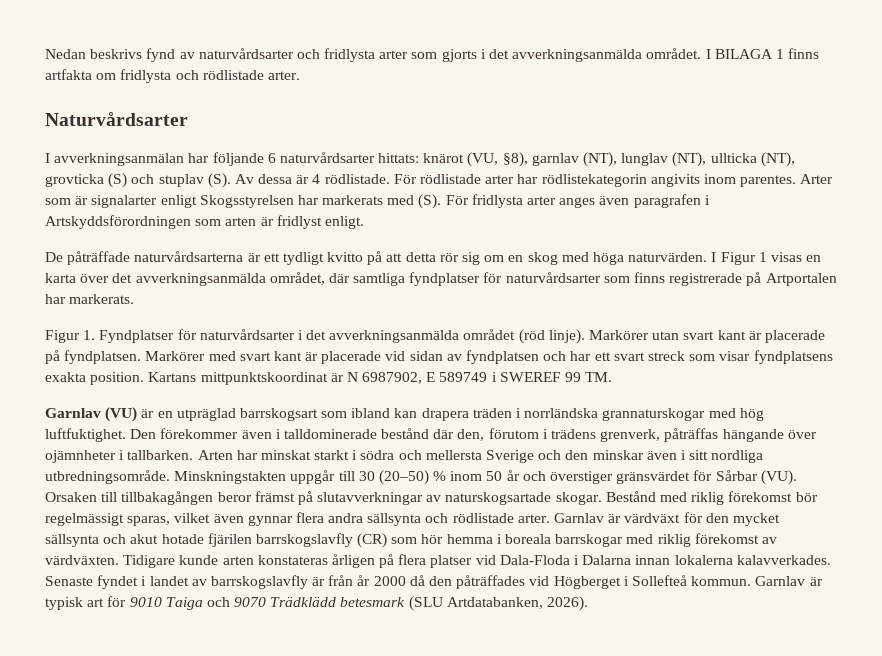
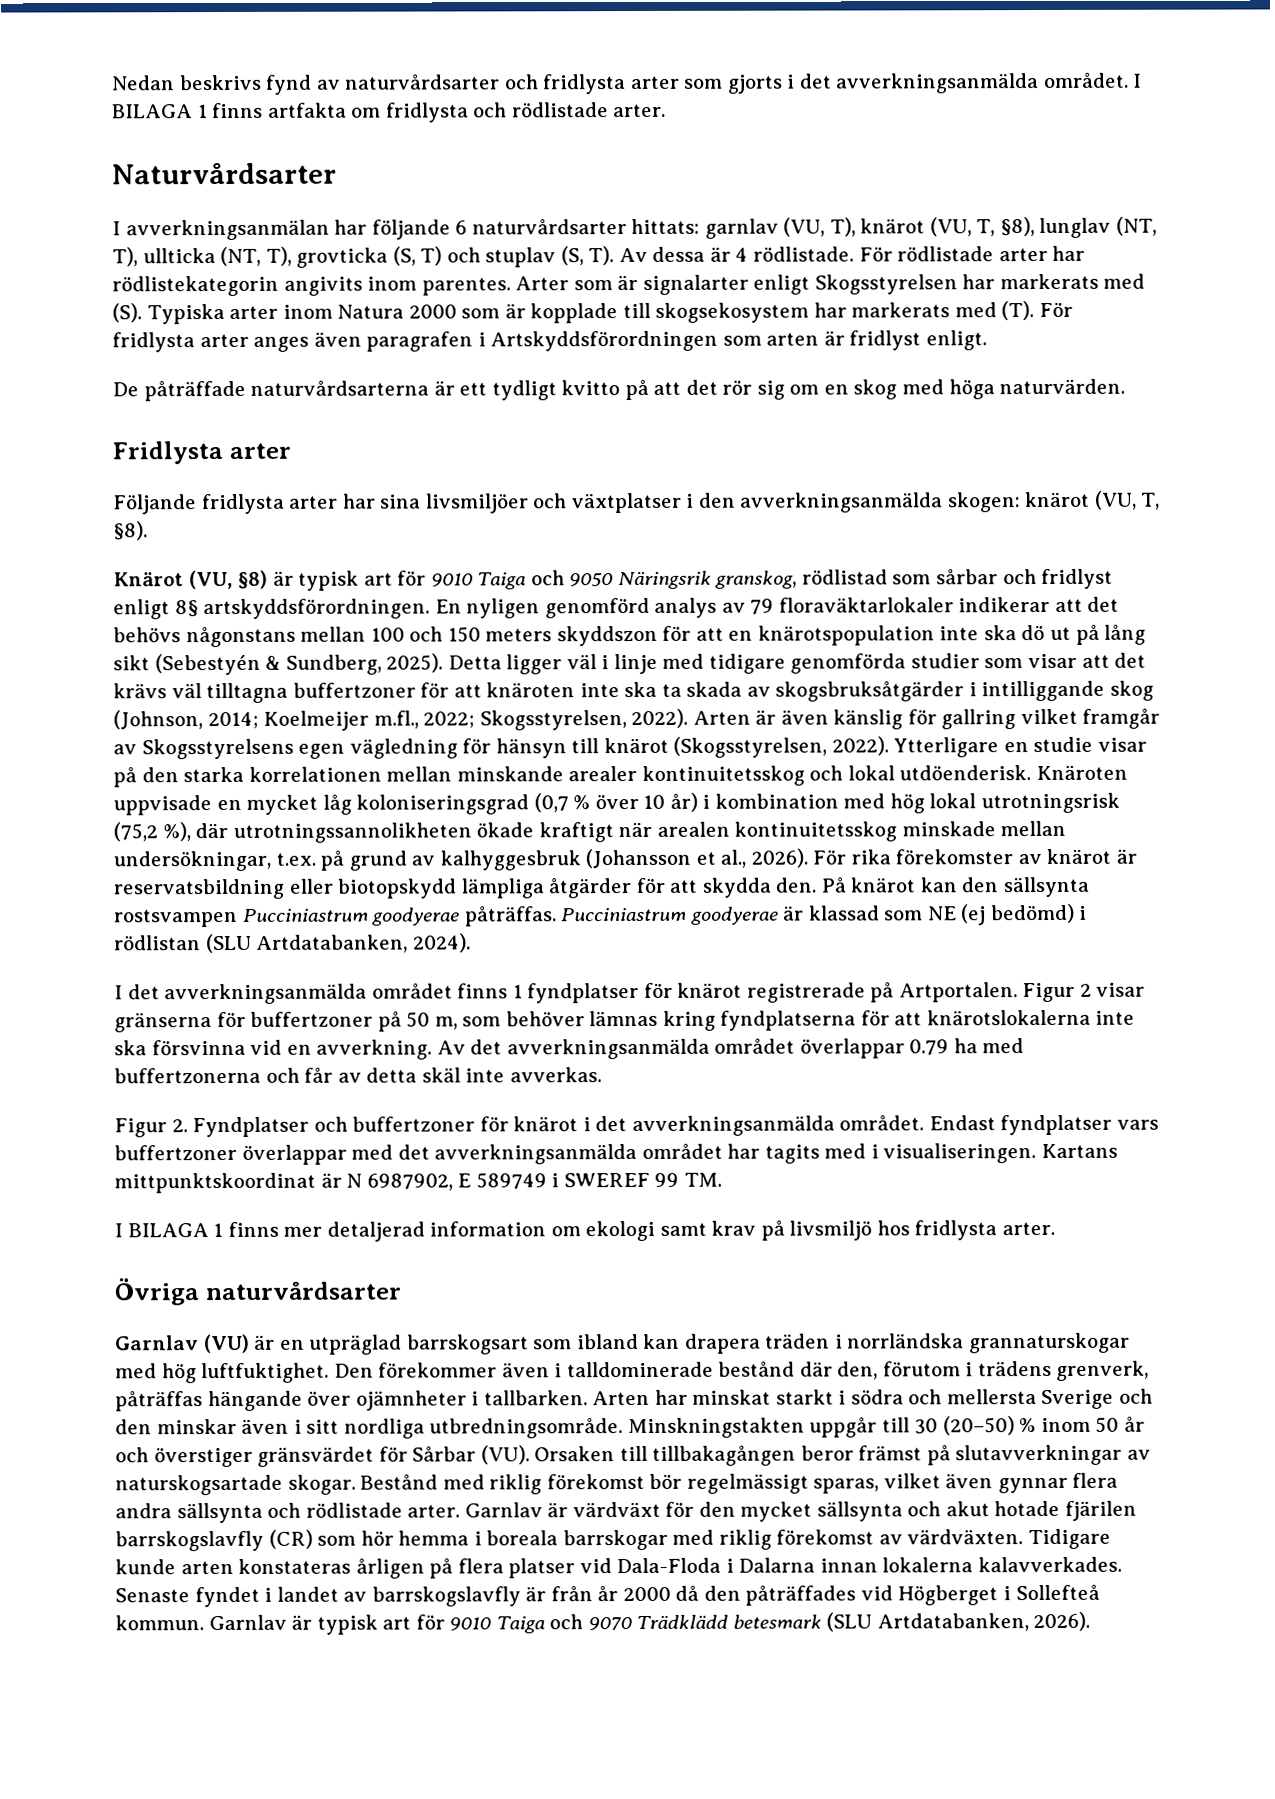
[423,152,795,167] [45,173,231,188] knärot (VU, §8), garnlav (NT), lunglav (NT), ullticka (NT), grovticka (S) och stuplav (S). -> [704,216,1158,239] [112,246,615,268] garnlav (VU, T), knärot (VU, T, §8), lunglav (NT, T), ullticka (NT, T), grovticka (S, T) och stuplav (S, T).
(442, 201) none -> [146,301,1035,325] Typiska arter inom Natura 2000 som är kopplade till skogsekosystem har markerats med (T).
[405,252,436,262] detta -> [685,379,718,395] det
[711,252,822,265] [45,272,837,286] [45,294,135,304] [45,329,825,344] [45,350,833,364] [45,372,145,385] I Figur 1 visas en karta över det avverkningsanmälda området, där samtliga fyndplatser för naturvårdsarter som finns registrerade på Artportalen har markerats. // Figur 1. Fyndplatser för naturvårdsarter i det avverkningsanmälda området (röd linje). Markörer utan svart kant är placerade på fyndplatsen. Markörer med svart kant är placerade vid sidan av fyndplatsen och har ett svart streck som visar fyndplatsens exakta position. -> [112,441,291,465] [113,490,1161,515] [113,521,148,541] [113,568,1114,591] [113,596,1120,620] [113,623,1147,648] [113,652,1147,676] [113,680,1155,704] [113,707,1161,731] [113,736,1147,760] [113,764,1128,788] [113,792,1121,816] [113,820,1067,843] [113,848,1138,872] [113,876,1089,900] [114,903,1088,928] [114,933,471,954] [114,981,1146,1005] [114,1009,1136,1033] [114,1037,1025,1060] [114,1066,602,1084] [114,1114,1159,1138] [114,1142,1037,1165] // Fridlysta arter // Följande fridlysta arter har sina livsmiljöer och växtplatser i den avverkningsanmälda skogen: knärot (VU, T, §8). // Knärot (VU, §8) är typisk art för 9010 Taiga och 9050 Näringsrik granskog, rödlistad som sårbar och fridlyst enligt 8§ artskyddsförordningen. En nyligen genomförd analys av 79 floraväktarlokaler indikerar att det behövs någonstans mellan 100 och 150 meters skyddszon för att en knärotspopulation inte ska dö ut på lång sikt (Sebestyén & Sundberg, 2025). Detta ligger väl i linje med tidigare genomförda studier som visar att det krävs väl tilltagna buffertzoner för att knäroten inte ska ta skada av skogsbruksåtgärder i intilliggande skog (Johnson, 2014; Koelmeijer m.fl., 2022; Skogsstyrelsen, 2022). Arten är även känslig för gallring vilket framgår av Skogsstyrelsens egen vägledning för hänsyn till knärot (Skogsstyrelsen, 2022). Ytterligare en studie visar på den starka korrelationen mellan minskande arealer kontinuitetsskog och lokal utdöenderisk. Knäroten uppvisade en mycket låg koloniseringsgrad (0,7 % över 10 år) i kombination med hög lokal utrotningsrisk (75,2 %), där utrotningssannolikheten ökade kraftigt när arealen kontinuitetsskog minskade mellan undersökningar, t.ex. på grund av kalhyggesbruk (Johansson et al., 2026). För rika förekomster av knärot är reservatsbildning eller biotopskydd lämpliga åtgärder för att skydda den. På knärot kan den sällsynta rostsvampen Pucciniastrum goodyerae påträffas. Pucciniastrum goodyerae är klassad som NE (ej bedömd) i rödlistan (SLU Artdatabanken, 2024). // I det avverkningsanmälda området finns 1 fyndplatser för knärot registrerade på Artportalen. Figur 2 visar gränserna för buffertzoner på 50 m, som behöver lämnas kring fyndplatserna för att knärotslokalerna inte ska försvinna vid en avverkning. Av det avverkningsanmälda området överlappar 0.79 ha med buffertzonerna och får av detta skäl inte avverkas. // Figur 2. Fyndplatser och buffertzoner för knärot i det avverkningsanmälda området. Endast fyndplatser vars buffertzoner överlappar med det avverkningsanmälda området har tagits med i visualiseringen.
(613, 377) none -> [114,1219,1056,1242] [114,1278,401,1306] // I BILAGA 1 finns mer detaljerad information om ekologi samt krav på livsmiljö hos fridlysta arter. // Övriga naturvårdsarter

